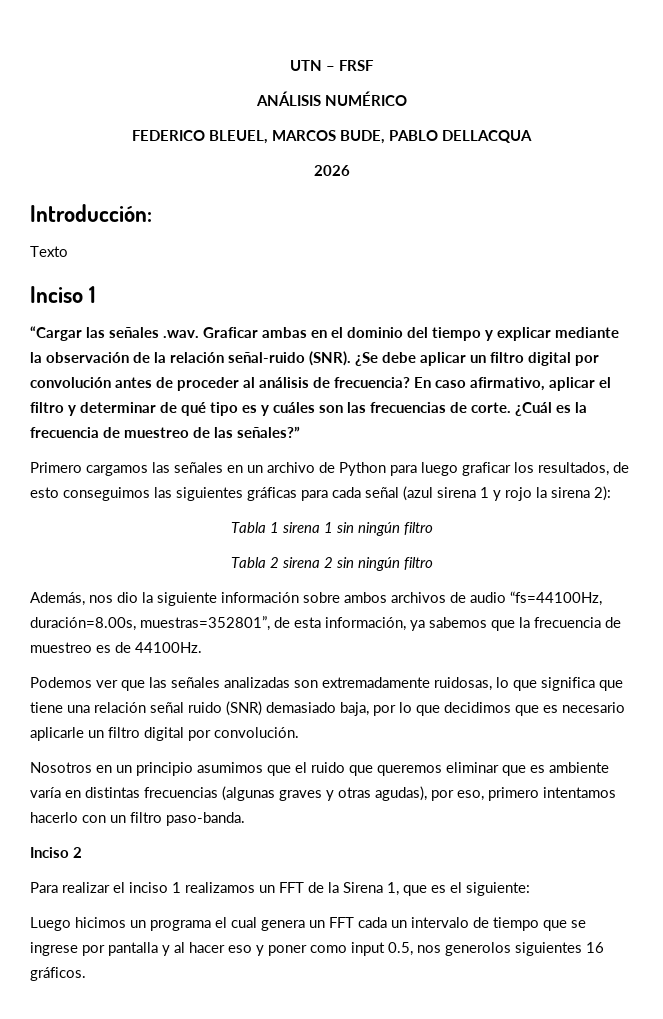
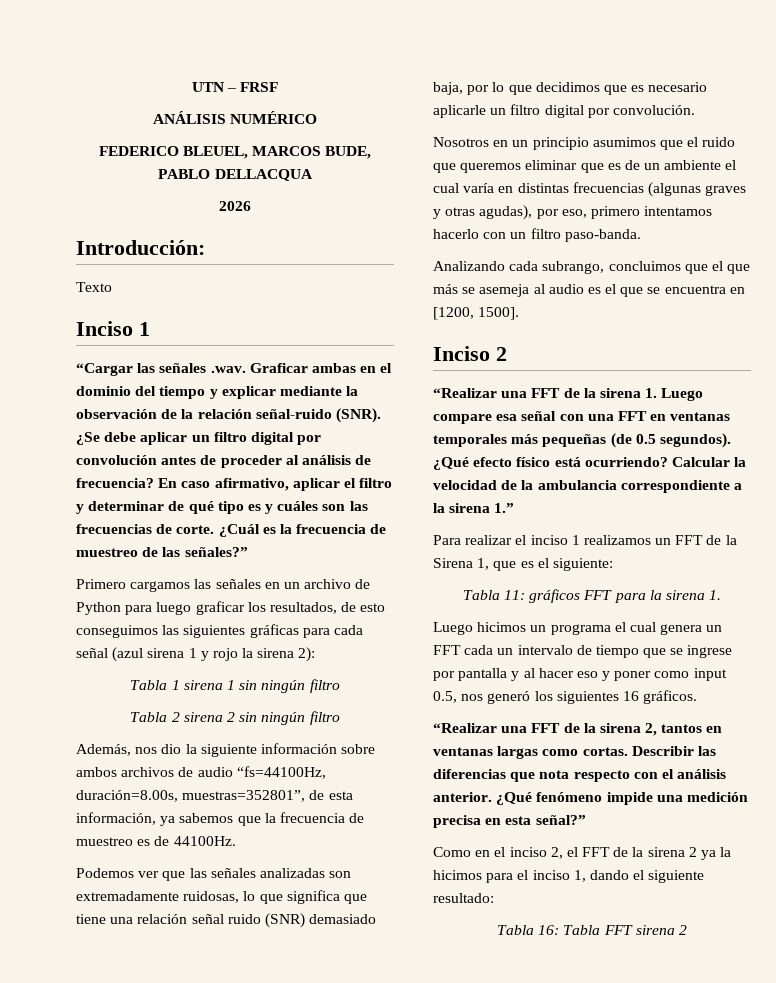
[549,762,609,773] ambiente -> [624,160,737,170] [433,183,459,193] de un ambiente el cual
[30,847,82,858] Inciso 2 -> [433,261,751,274] [433,284,745,297] [433,307,520,320] [433,346,507,361] [433,388,704,401] [433,411,731,424] [433,433,731,448] [433,457,747,470] [433,480,742,493] [433,503,515,513] Analizando cada subrango, concluimos que el que más se asemeja al audio es el que se encuentra en [1200, 1500]. // Inciso 2 // “Realizar una FFT de la sirena 1. Luego compare esa señal con una FFT en ventanas temporales más pequeñas (de 0.5 segundos). ¿Qué efecto físico está ocurriendo? Calcular la velocidad de la ambulancia correspondiente a la sirena 1.”
(530, 889) none -> [462,589,722,603] // Tabla 11: gráficos FFT para la sirena 1.
[445,942,511,956] generolos -> [487,691,553,704] generó los
(86, 974) none -> [433,723,723,736] [433,746,716,759] [433,769,727,782] [433,792,748,805] [433,815,586,828] [433,847,732,860] [433,870,705,883] [433,893,494,903] [497,925,687,935] // “Realizar una FFT de la sirena 2, tantos en ventanas largas como cortas. Describir las diferencias que nota respecto con el análisis anterior. ¿Qué fenómeno impide una medición precisa en esta señal?” // Como en el inciso 2, el FFT de la sirena 2 ya la hicimos para el inciso 1, dando el siguiente resultado: // Tabla 16: Tabla FFT sirena 2

